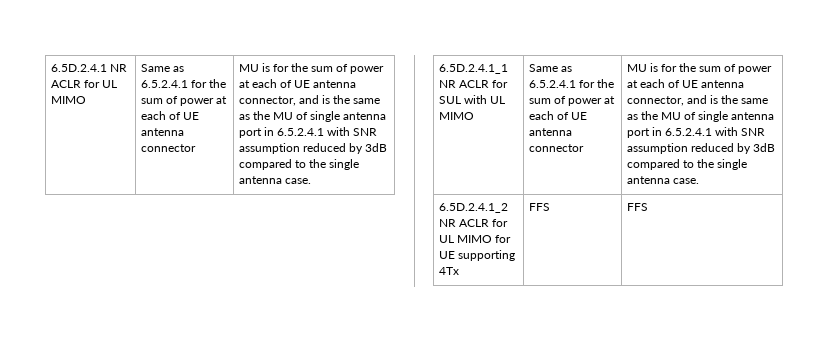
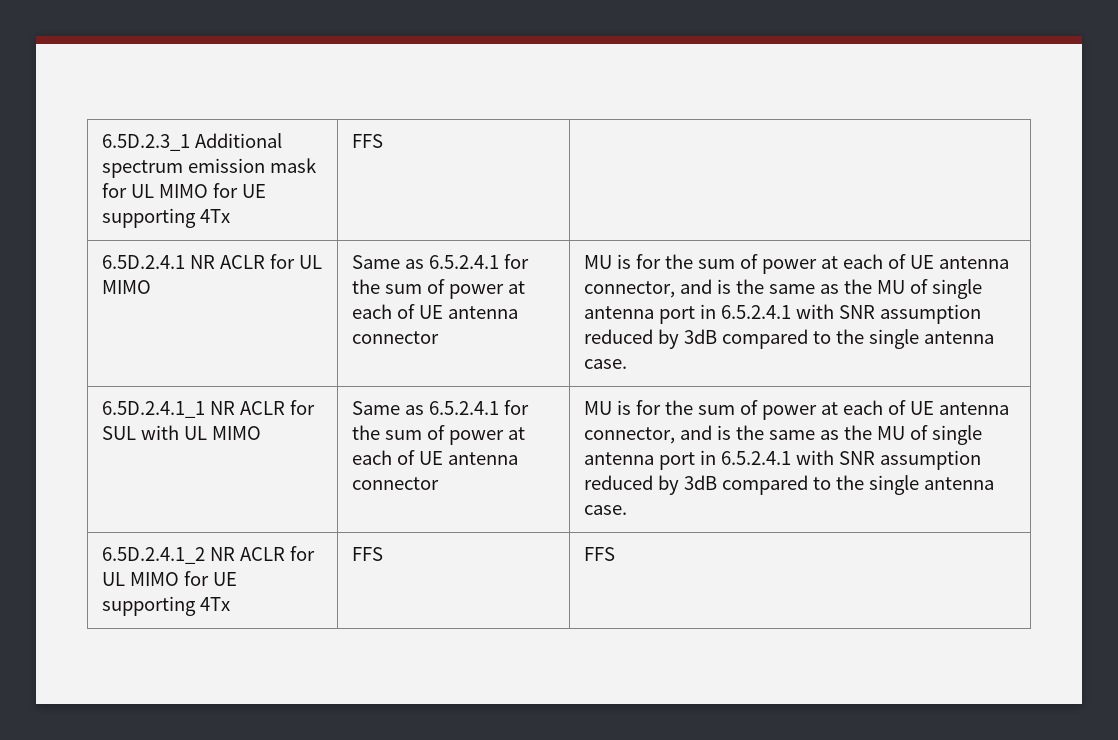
(50, 68) none -> [101,133,282,151] [101,158,317,178] [101,183,266,198] [101,208,230,228] [351,134,383,148] 6.5D.2.3_1 Additional spectrum emission mask for UL MIMO for UE supporting 4Tx | FFS | //

